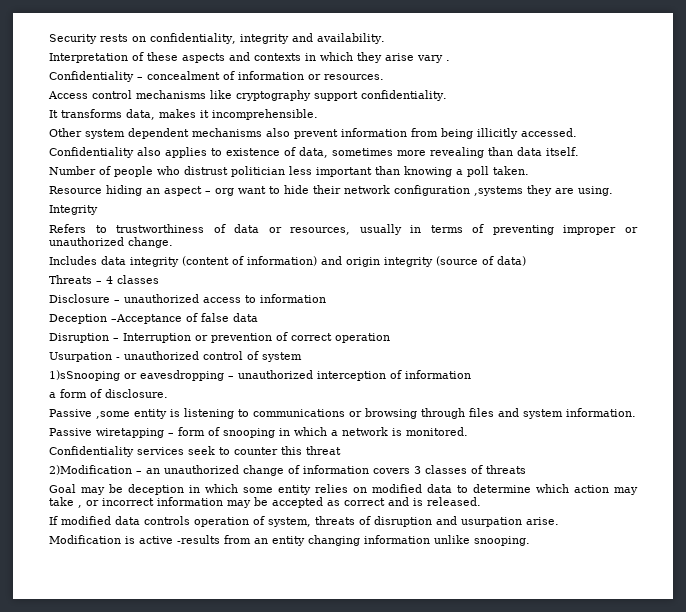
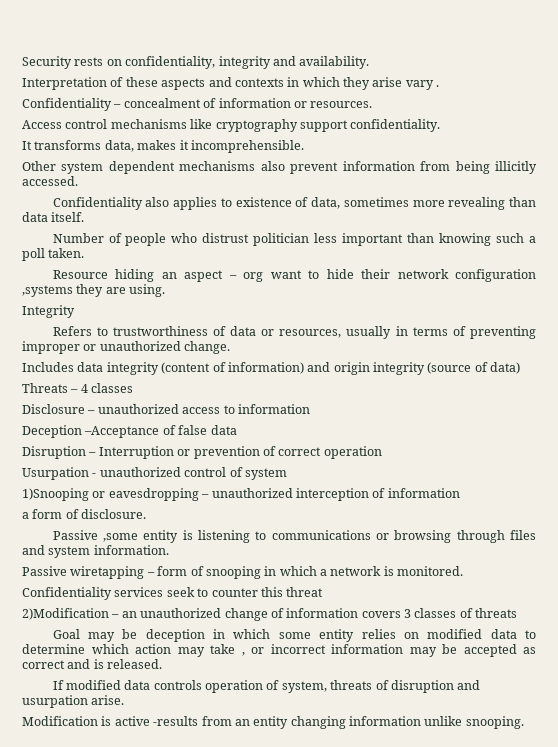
(452, 171) none -> [496,233,525,243] such
[49,370,120,381] 1)sSnooping -> [22,488,89,501] 1)Snooping

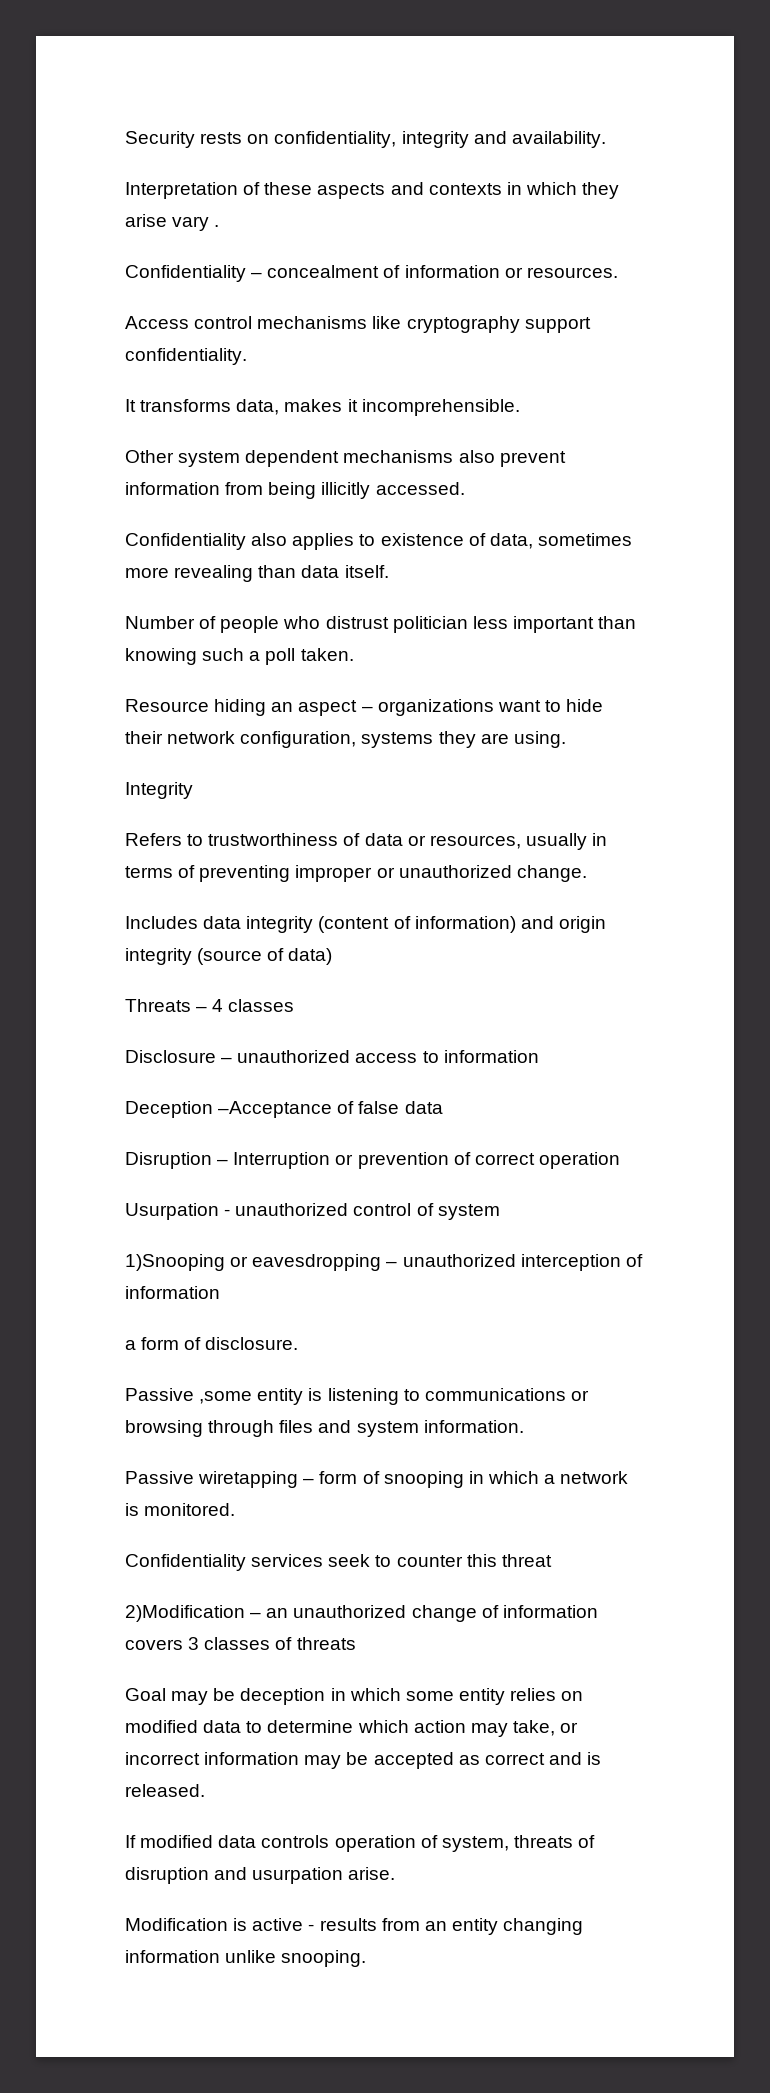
[243,272,264,282] org -> [377,699,494,716] organizations
[455,269,536,282] [22,285,73,297] configuration ,systems -> [240,731,434,748] configuration, systems
[210,644,245,656] take , -> [512,1720,555,1736] take,
[153,716,199,726] -results -> [308,1918,377,1931] - results

